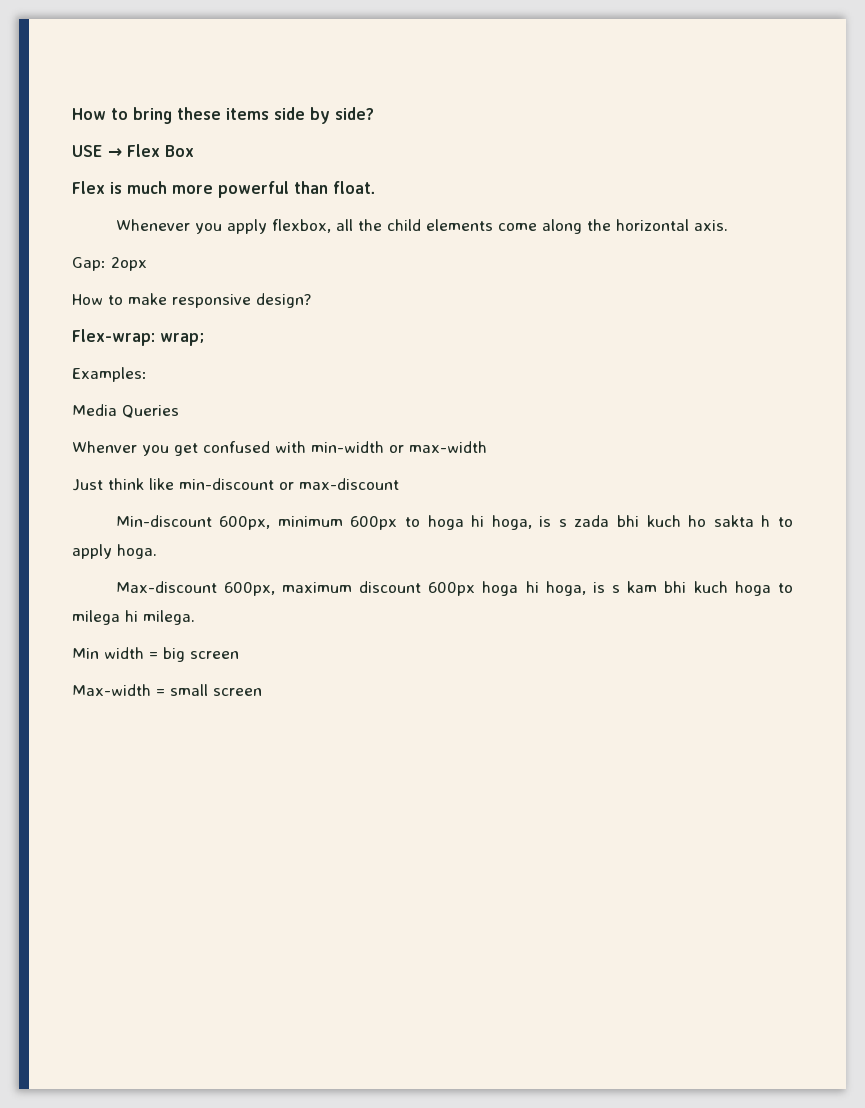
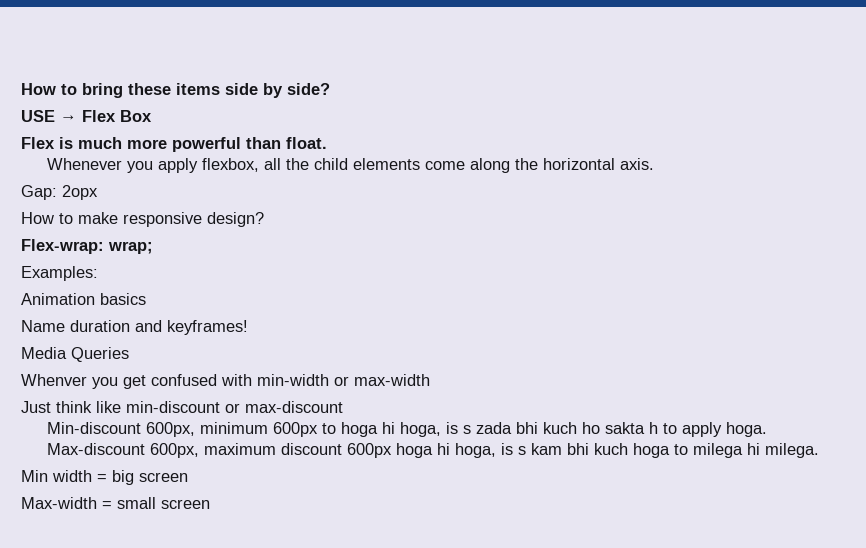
(147, 374) none -> [21,293,146,305] [21,320,248,335] // Animation basics // Name duration and keyframes!

